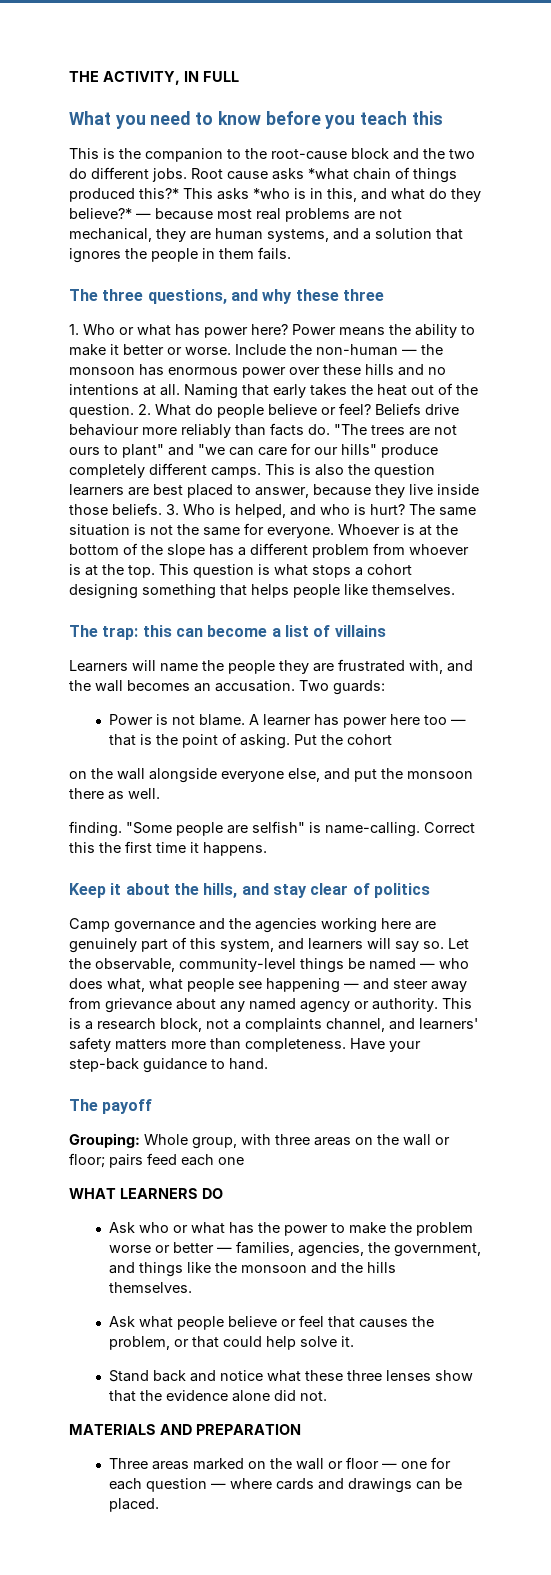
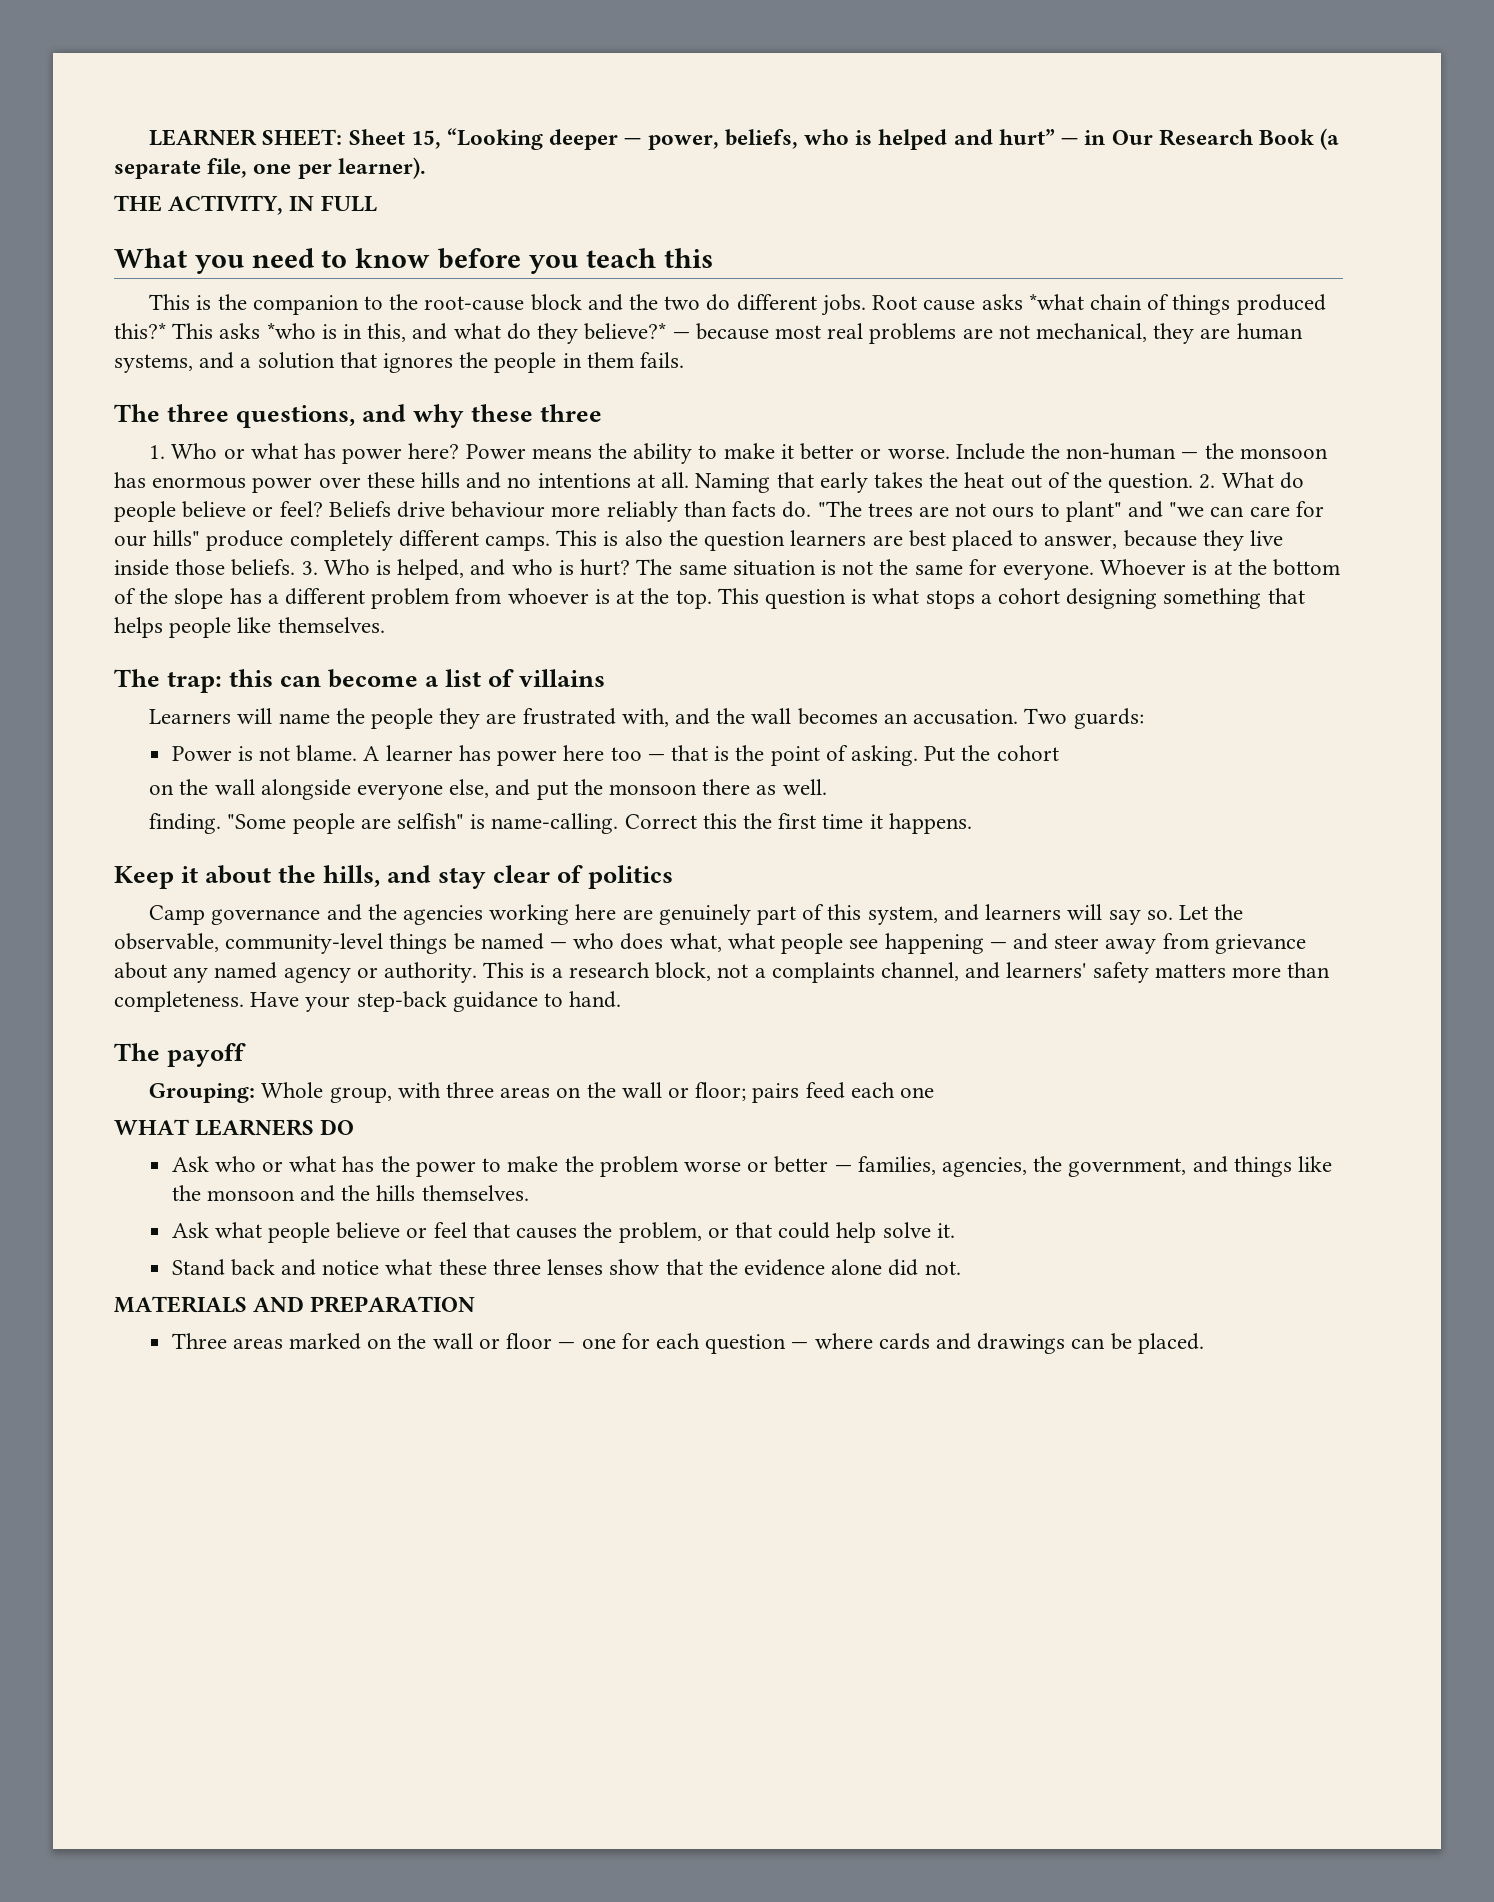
(69, 76) none -> [149,128,1340,150] [114,157,426,179] LEARNER SHEET: Sheet 15, “Looking deeper — power, beliefs, who is helped and hurt” — in Our Research Book (a separate file, one per learner). //

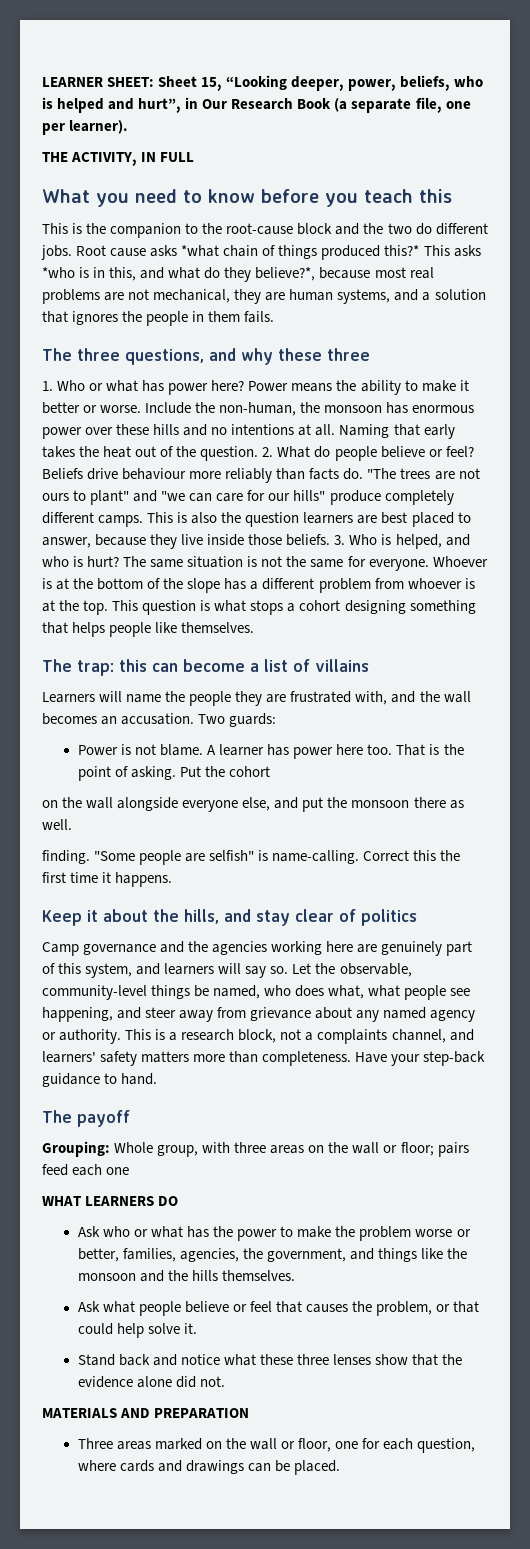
[549,129,642,150] deeper — -> [291,76,345,91] deeper,
[998,129,1079,145] hurt” — -> [138,98,182,113] hurt”,
[584,322,690,340] believe?* — -> [255,267,316,281] believe?*,
[1066,443,1199,460] non-human — -> [219,402,297,416] non-human,
[610,745,708,761] too — that -> [367,744,426,756] too. That
[480,933,568,950] named — -> [213,985,261,999] named,
[884,933,1007,954] happening — -> [42,1007,113,1022] happening,
[774,1156,852,1173] better — -> [77,1248,119,1262] better,
[506,1333,576,1349] floor — -> [298,1438,332,1452] floor,
[705,1334,809,1354] question — -> [417,1438,476,1453] question,

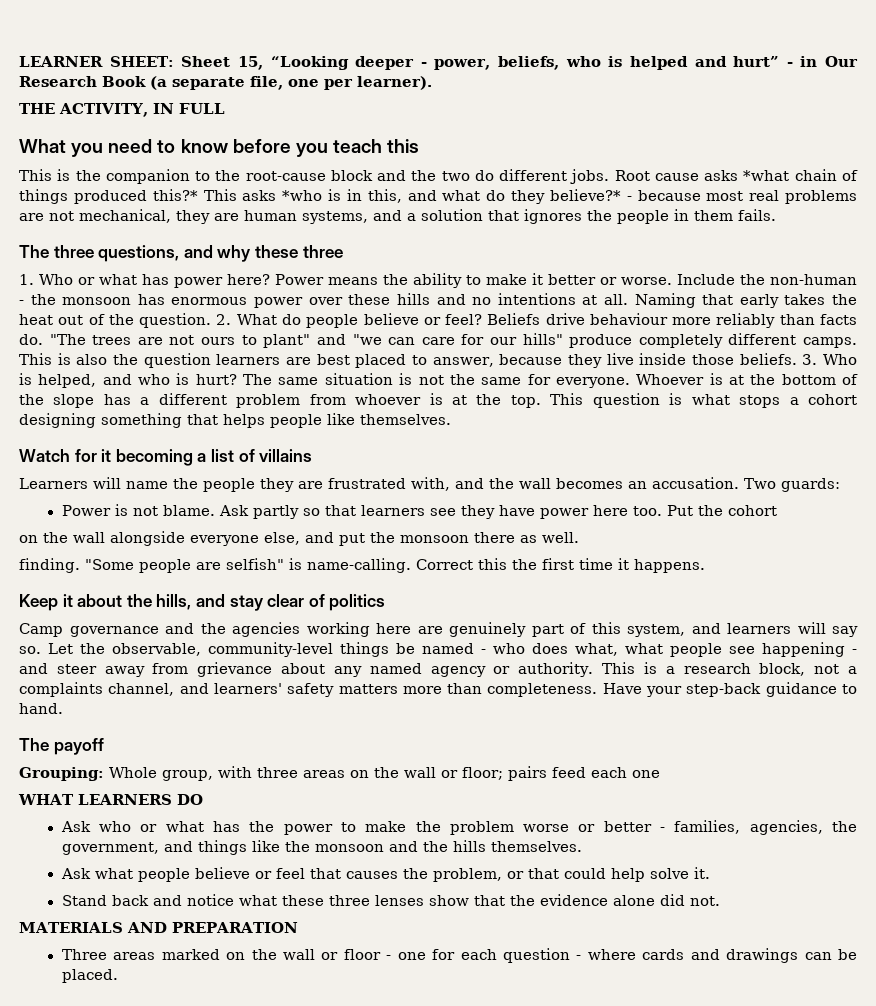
[291,76,345,91] deeper, -> [355,56,427,70] deeper -
[138,98,182,113] hurt”, -> [733,56,793,67] hurt” -
[255,267,316,281] believe?*, -> [549,189,632,201] believe?* -
[219,402,297,416] non-human, -> [770,274,857,285] [19,300,24,305] non-human -
[42,659,245,676] The trap: this can become -> [19,449,193,466] Watch for it becoming
[207,744,464,759] [77,766,177,781] A learner has power here too. That is the point of asking. -> [218,505,662,519] Ask partly so that learners see they have power here too.
[213,985,261,999] named, -> [422,643,486,654] named -
[42,1007,113,1022] happening, -> [762,642,857,657] happening -
[77,1248,119,1262] better, -> [603,821,666,832] better -
[298,1438,332,1452] floor, -> [343,949,392,960] floor -
[417,1438,476,1453] question, -> [502,948,582,963] question -

